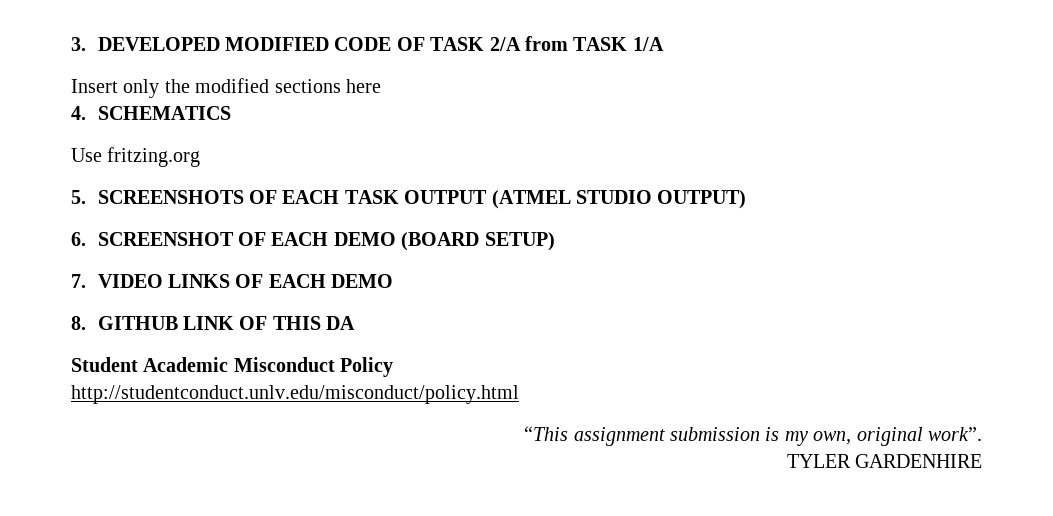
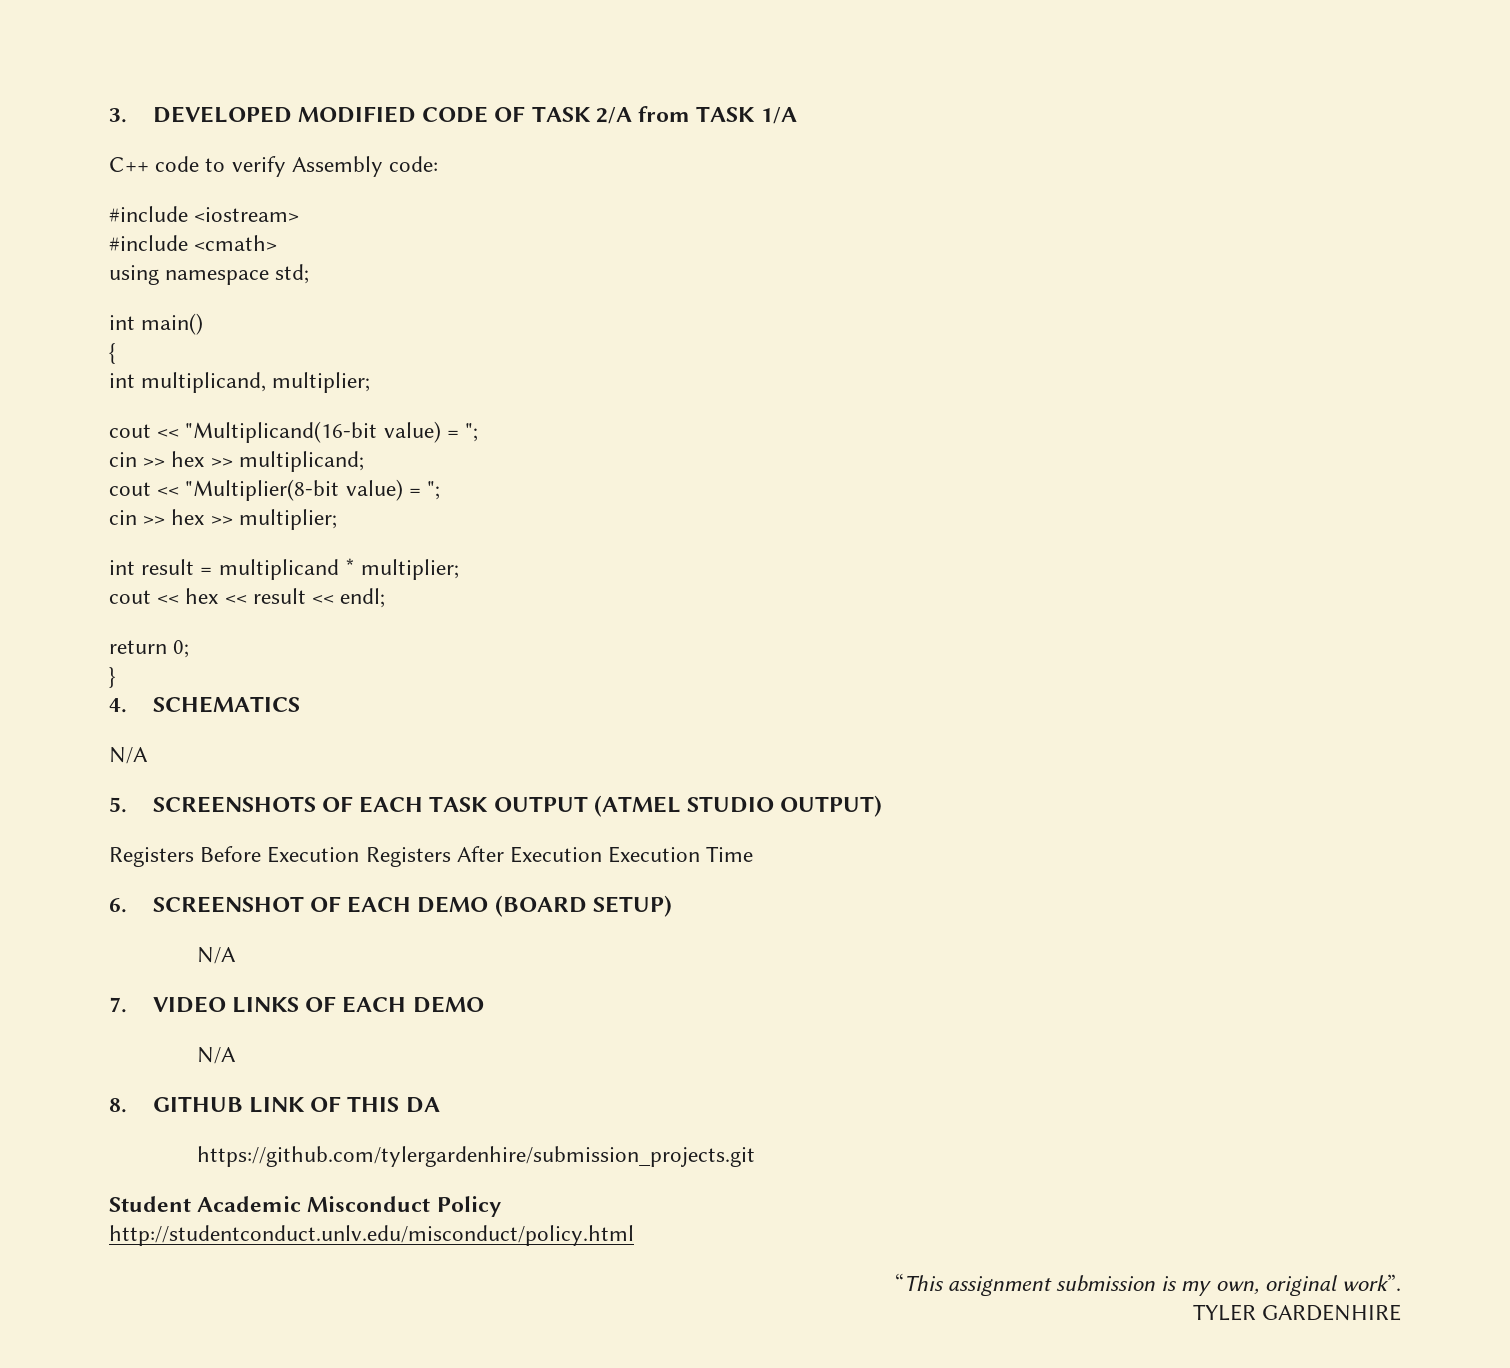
[71,78,381,98] Insert only the modified sections here -> [109,156,439,177] [109,206,300,222] [109,235,278,251] [109,264,310,285] [109,313,204,335] [109,343,116,364] [109,372,371,393] [109,421,479,443] [109,451,364,472] [109,479,441,501] [109,509,337,530] [109,558,460,580] [109,588,386,608] [109,640,190,658] [109,667,116,688] C++ code to verify Assembly code: // #include <iostream> // #include <cmath> // using namespace std; // int main() // { // int multiplicand, multiplier; // cout << "Multiplicand(16-bit value) = "; // cin >> hex >> multiplicand; // cout << "Multiplier(8-bit value) = "; // cin >> hex >> multiplier; // int result = multiplicand * multiplier; // cout << hex << result << endl; // return 0; // }
[71,147,201,167] Use fritzing.org -> [109,747,148,764] N/A
(747, 199) none -> [109,846,754,867] // Registers Before Execution Registers After Execution Execution Time
(555, 241) none -> [196,947,236,964] // N/A
(394, 281) none -> [196,1047,236,1064] // N/A
(356, 323) none -> [196,1146,755,1167] // https://github.com/tylergardenhire/submission_projects.git

